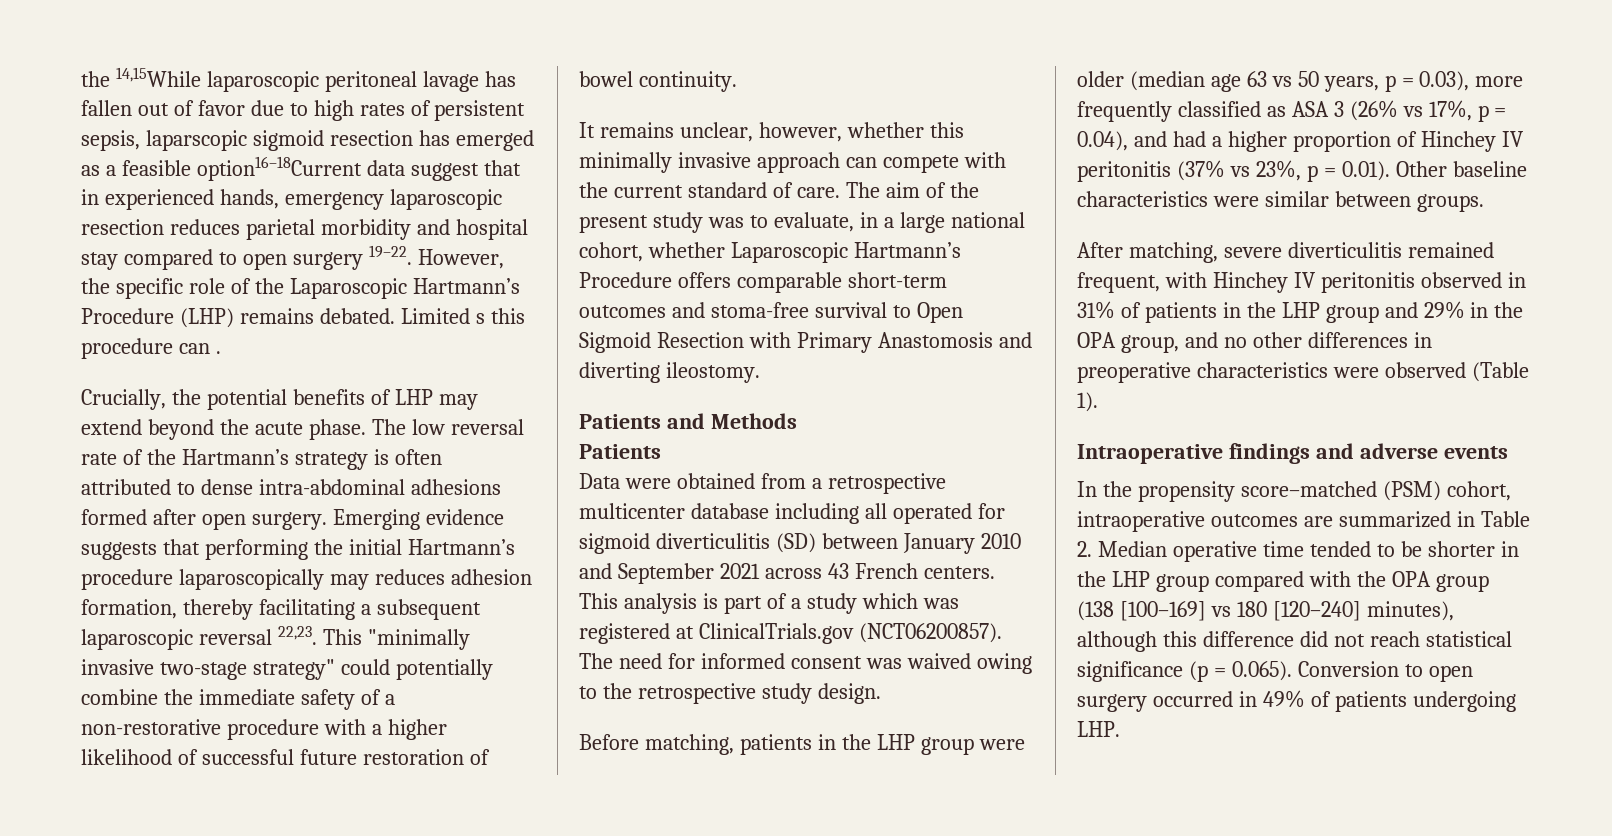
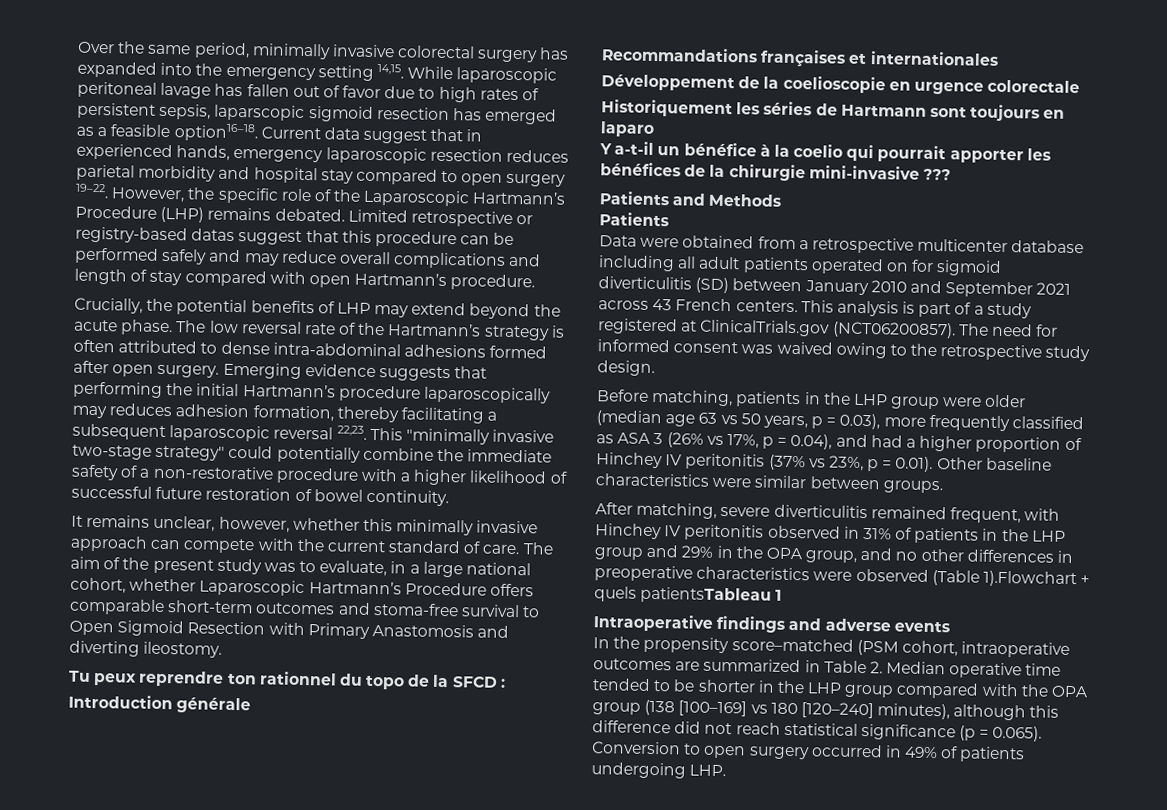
[81,67,201,87] the 14,15While -> [77,41,570,63] [77,61,454,81] Over the same period, minimally invasive colorectal surgery has expanded into the emergency setting 14,15. While
[196,156,362,181] option16–18Current -> [173,123,321,142] option16–18. Current
[475,308,525,324] [81,338,221,359] s this procedure can . -> [410,210,534,227] [75,226,515,248] [74,247,542,269] [74,268,536,291] retrospective or registry-based datas suggest that this procedure can be performed safely and may reduce overall complications and length of stay compared with open Hartmann’s procedure.
(760, 372) none -> [68,670,506,690] [68,694,252,714] [601,47,999,68] [601,74,1081,95] [601,99,1066,122] [600,121,655,137] [599,141,1051,164] [600,162,951,182] // Tu peux reprendre ton rationnel du topo de la SFCD : // Introduction générale // Recommandations françaises et internationales // Développement de la coelioscopie en urgence colorectale // Historiquement les séries de Hartmann sont toujours en laparo // Y a-t-il un bénéfice à la coelio qui pourrait apporter les bénéfices de la chirurgie mini-invasive ???
[892,503,972,524] operated -> [698,256,909,275] adult patients operated on
[861,593,959,609] which was -> (1032, 310) none
[1077,392,1098,412] 1). -> [982,570,1091,588] [594,586,783,604] 1).Flowchart + quels patientsTableau 1
[1382,481,1441,501] (PSM) -> [856,639,899,656] (PSM

